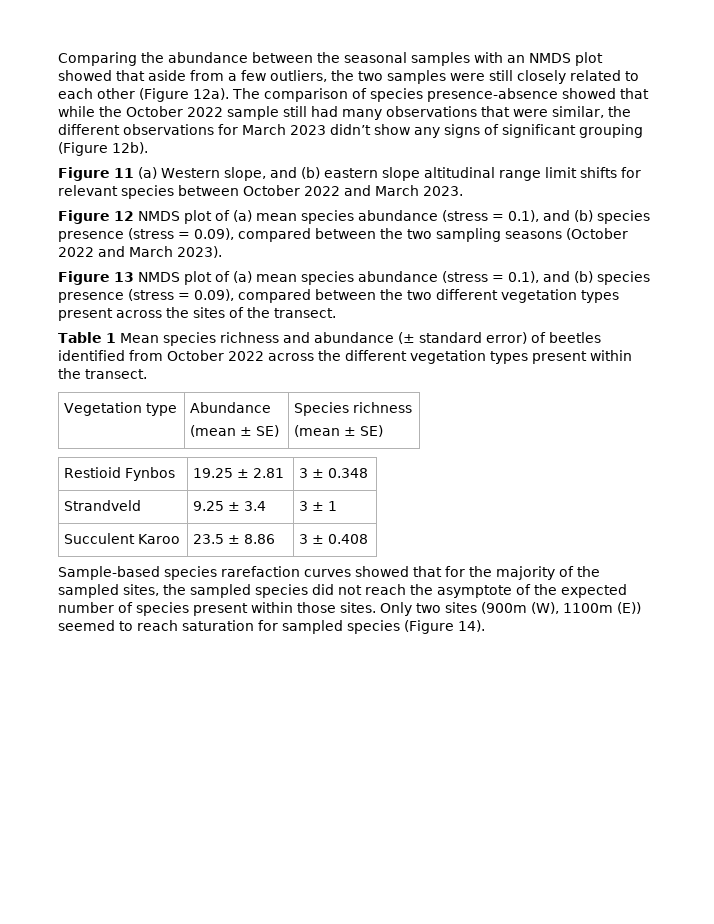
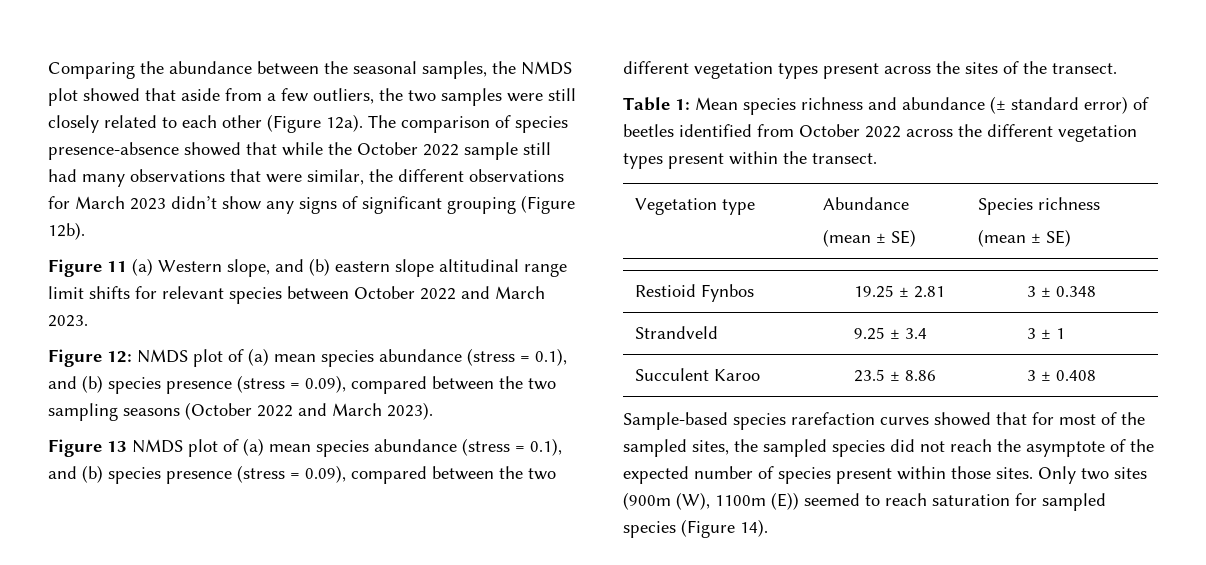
[411,52,525,66] samples with an -> [422,61,516,79] samples, the
[114,211,134,221] 12 -> [107,351,132,363] 12:
[105,333,116,343] 1 -> [675,99,690,110] 1:
[469,566,555,580] the majority -> [1059,414,1096,425] most

